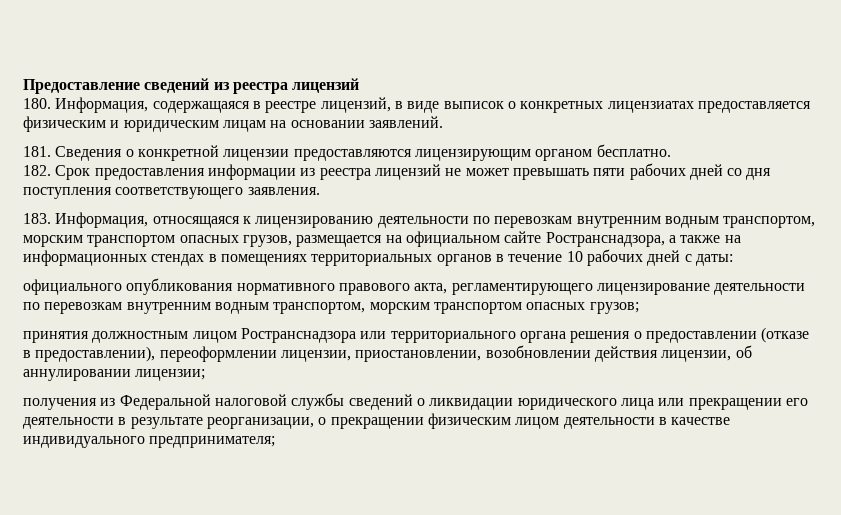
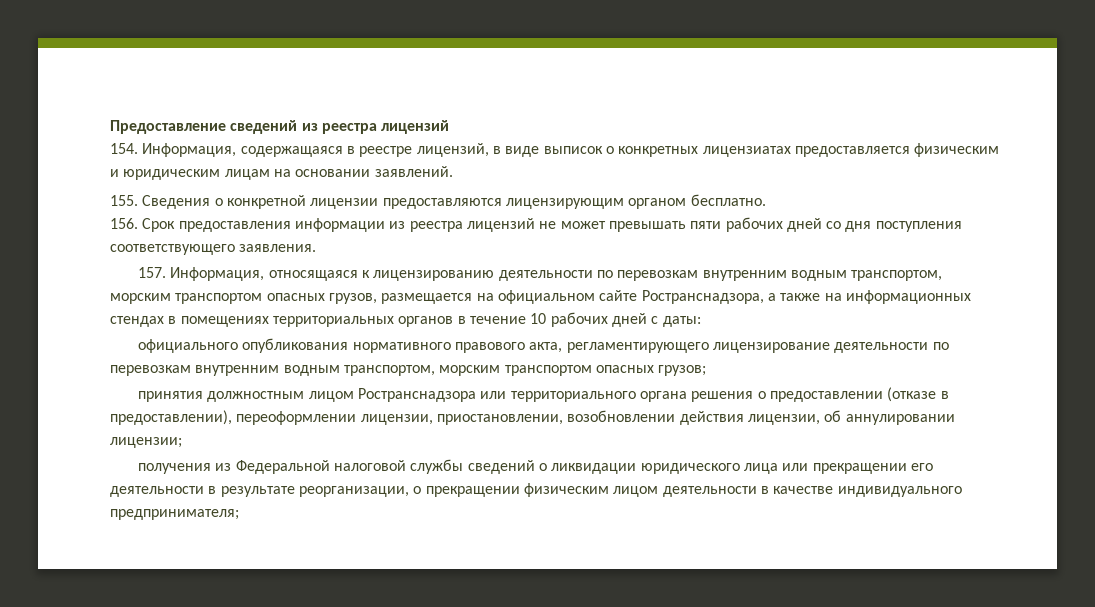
[23,98,51,109] 180. -> [110,143,138,154] 154.
[23,146,51,157] 181. -> [110,195,138,206] 155.
[23,165,51,176] 182. -> [110,218,138,229] 156.
[23,213,51,224] 183. -> [138,267,167,278] 157.

